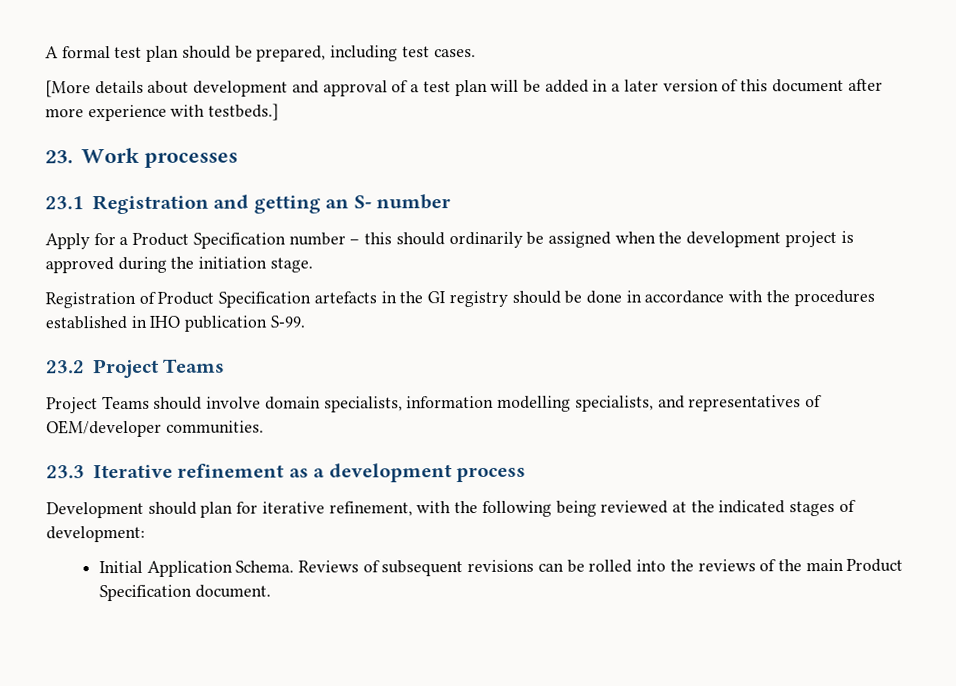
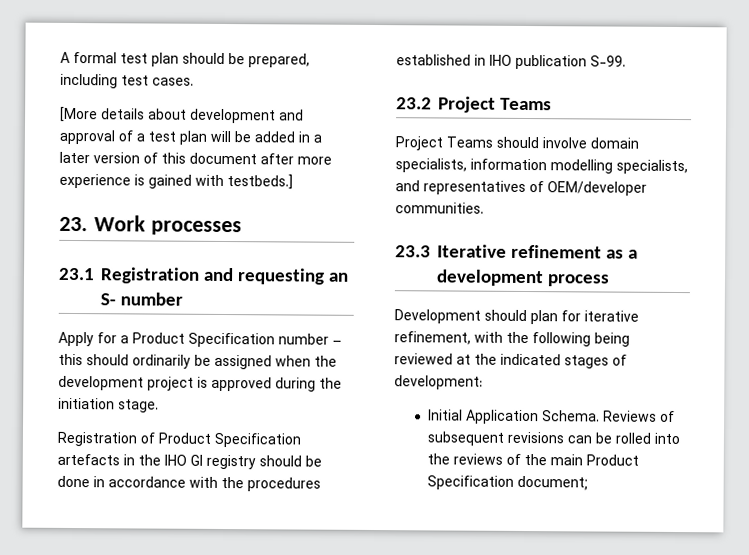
(167, 113) none -> [134,174,192,189] is gained
[253,195,321,214] getting -> [237,268,326,285] requesting
(424, 297) none -> [164,454,187,466] IHO
[194,584,271,598] document. -> [516,475,588,491] document;

